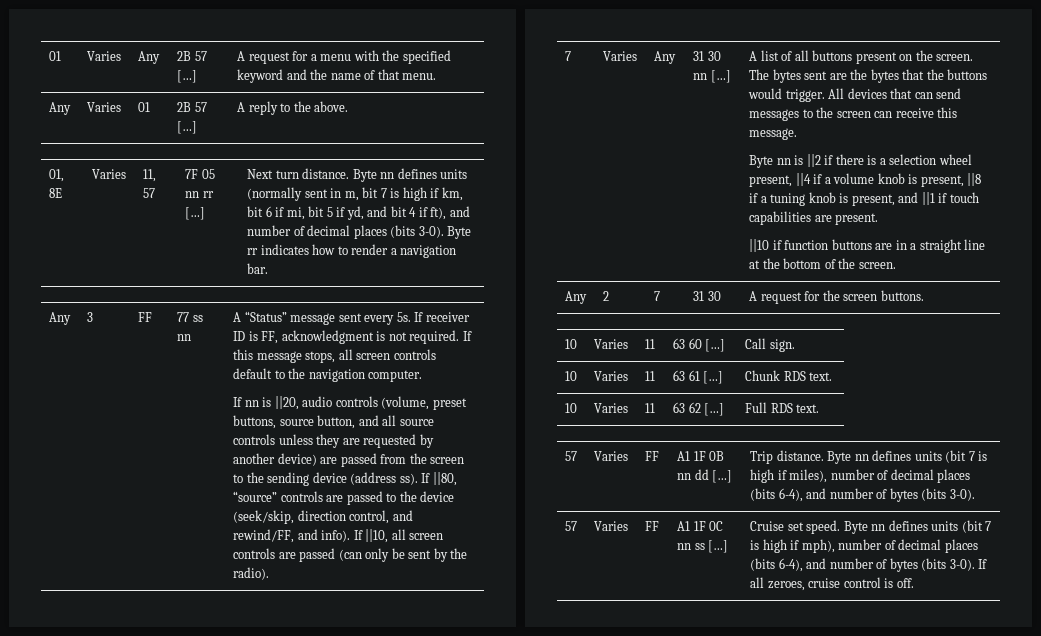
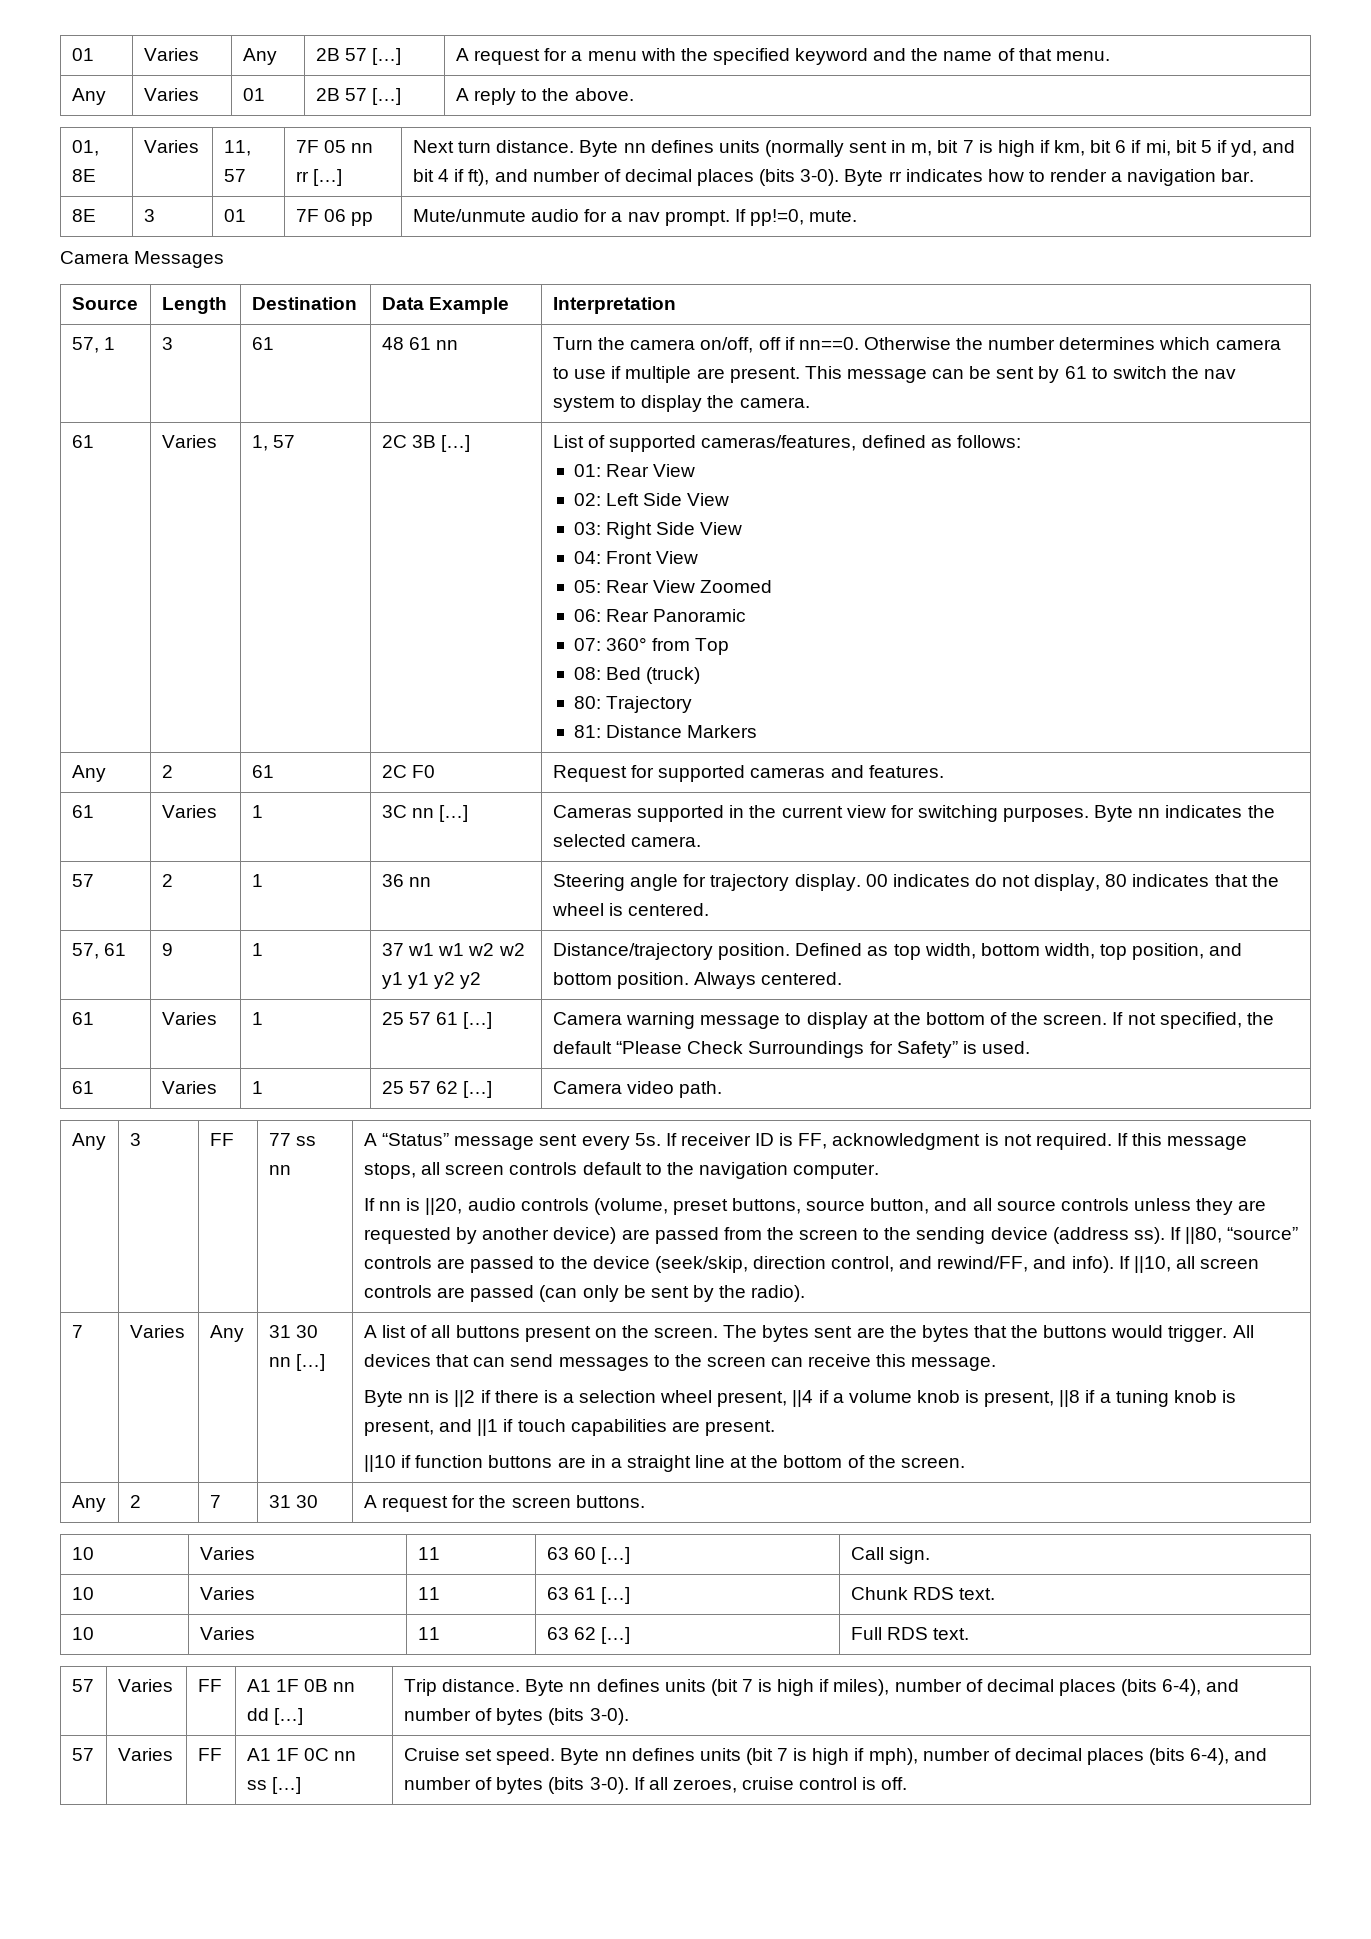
(269, 268) none -> [71,209,96,222] [143,209,155,222] [223,209,246,222] [295,209,374,226] [412,209,858,226] [60,251,225,268] [71,297,138,310] [161,297,227,314] [251,297,357,310] [381,297,510,314] [552,297,676,314] [71,337,116,353] [161,337,173,350] [251,337,274,350] [381,337,459,350] [552,337,1281,353] [552,366,1237,383] [552,395,810,412] [71,435,94,448] [161,435,217,448] [251,435,296,451] [381,435,471,452] [552,435,1021,452] [573,464,696,477] [573,493,730,506] [573,522,743,539] [573,551,699,564] [573,580,773,593] [573,609,747,622] [573,637,730,655] [573,667,701,684] [573,696,693,713] [573,725,758,738] [71,765,106,782] [161,765,173,778] [251,765,274,778] [381,765,436,778] [552,765,944,782] [71,805,94,818] [161,805,217,818] [251,805,263,818] [381,805,469,822] [552,805,1275,822] [552,834,702,847] [71,874,94,887] [161,874,173,887] [251,874,263,887] [381,874,432,887] [552,874,1279,891] [551,903,710,916] [71,943,127,959] [161,943,173,956] [251,943,263,956] [381,943,525,956] [381,972,482,989] [552,943,1243,960] [552,972,843,989] [71,1012,94,1025] [161,1012,217,1025] [251,1012,263,1025] [381,1012,493,1029] [552,1012,1274,1029] [552,1041,1030,1058] [71,1081,94,1094] [161,1081,217,1094] [251,1081,263,1094] [381,1081,493,1098] [552,1081,723,1098] // 8E | 3 | 01 | 7F 06 pp | Mute/unmute audio for a nav prompt. If pp!=0, mute. // Camera Messages // Source | Length | Destination | Data Example | Interpretation // 57, 1 | 3 | 61 | 48 61 nn | Turn the camera on/off, off if nn==0. Otherwise the number determines which camera to use if multiple are present. This message can be sent by 61 to switch the nav system to display the camera. // 61 | Varies | 1, 57 | 2C 3B […] | List of supported cameras/features, defined as follows: // 01: Rear View // 02: Left Side View // 03: Right Side View // 04: Front View // 05: Rear View Zoomed // 06: Rear Panoramic // 07: 360° from Top // 08: Bed (truck) // 80: Trajectory // 81: Distance Markers // Any | 2 | 61 | 2C F0 | Request for supported cameras and features. // 61 | Varies | 1 | 3C nn […] | Cameras supported in the current view for switching purposes. Byte nn indicates the selected camera. // 57 | 2 | 1 | 36 nn | Steering angle for trajectory display. 00 indicates do not display, 80 indicates that the wheel is centered. // 57, 61 | 9 | 1 | 37 w1 w1 w2 w2 y1 y1 y2 y2 | Distance/trajectory position. Defined as top width, bottom width, top position, and bottom position. Always centered. // 61 | Varies | 1 | 25 57 61 […] | Camera warning message to display at the bottom of the screen. If not specified, the default “Please Check Surroundings for Safety” is used. // 61 | Varies | 1 | 25 57 62 […] | Camera video path.

